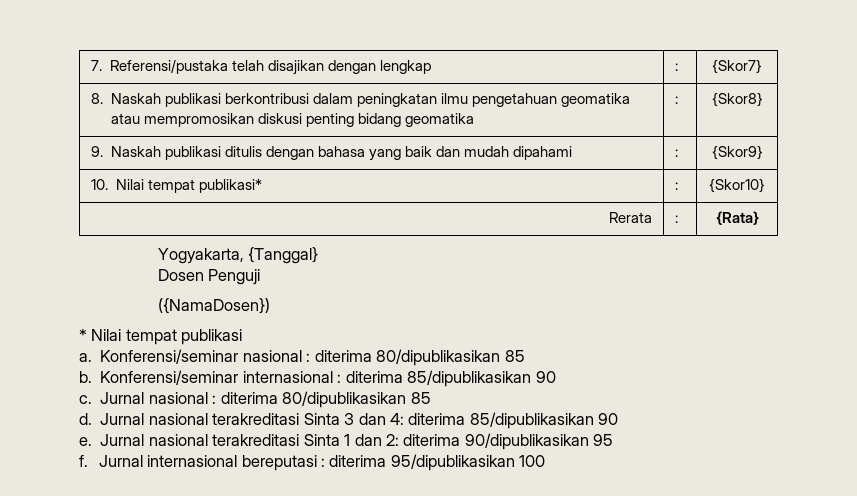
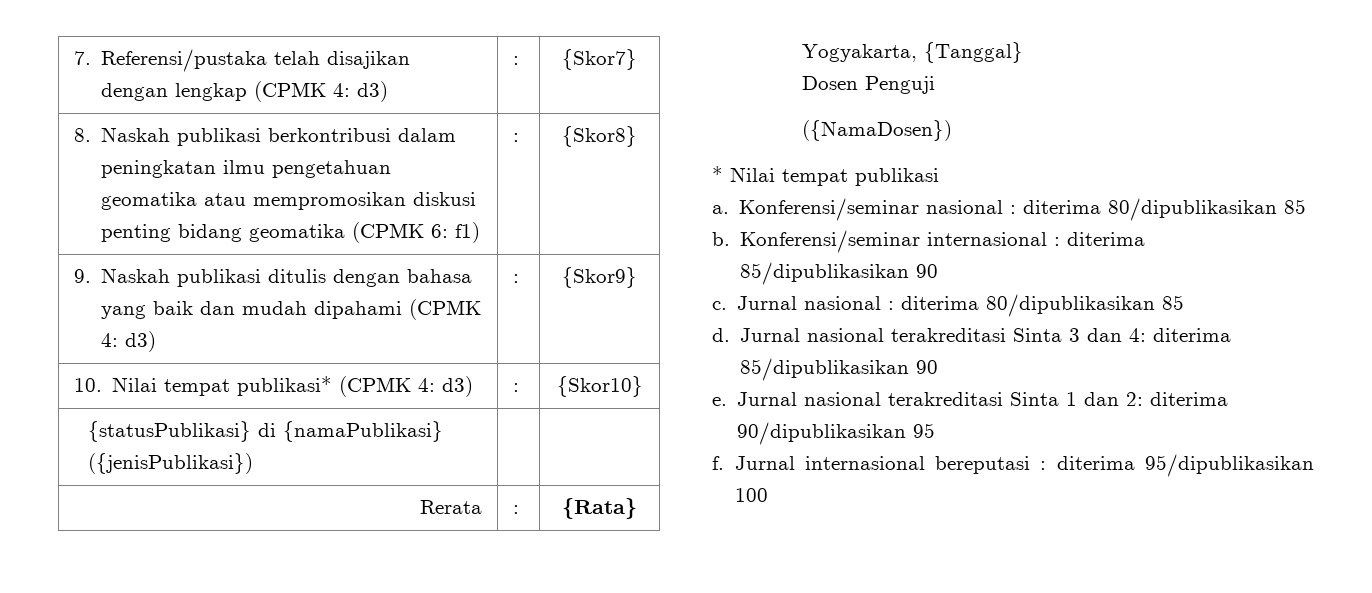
(431, 67) none -> [254,81,389,102] (CPMK 4: d3)
(474, 120) none -> [352,222,481,243] (CPMK 6: f1)
(572, 153) none -> [409,299,482,320] [101,331,157,352] (CPMK 4: d3)
(262, 186) none -> [339,376,474,397] (CPMK 4: d3)
(765, 185) none -> [87,421,443,442] [87,453,253,474] // {statusPublikasi} di {namaPublikasi} ({jenisPublikasi}) | |

